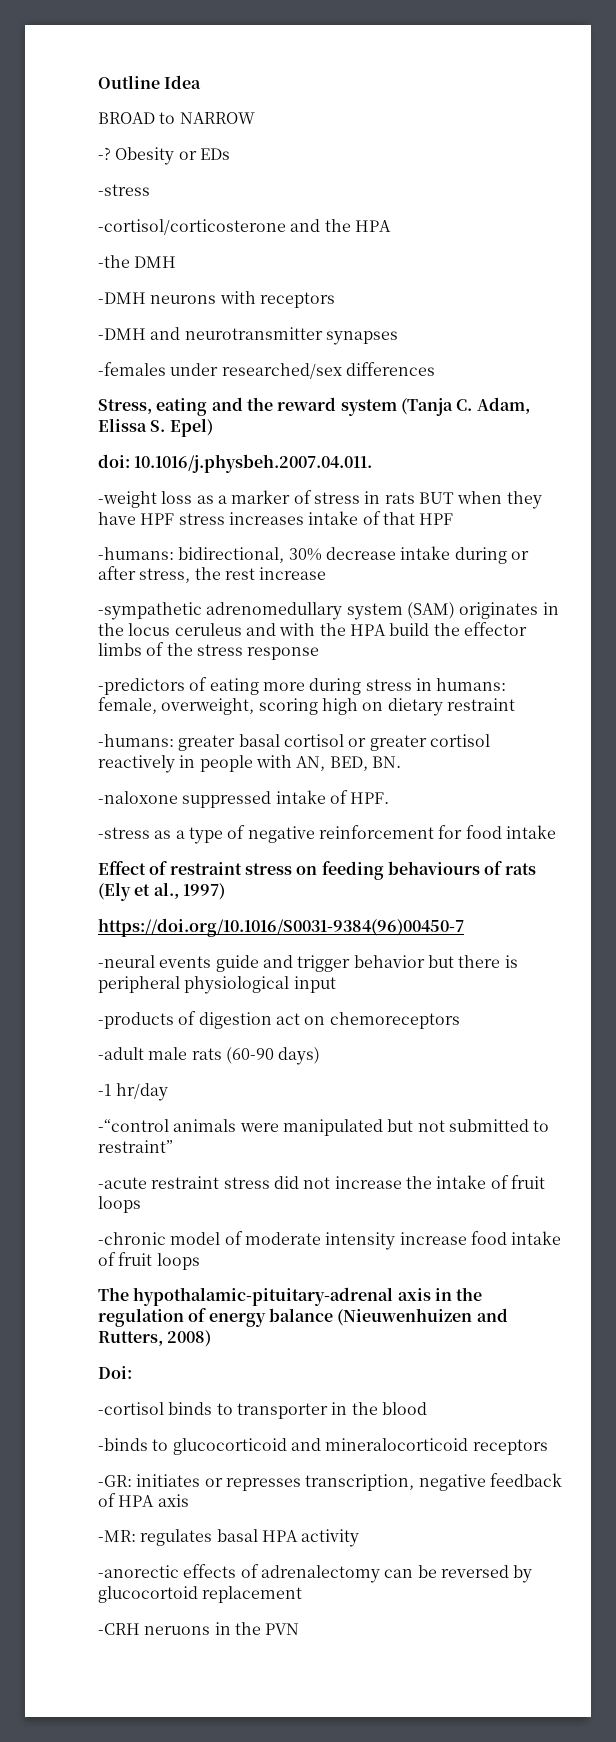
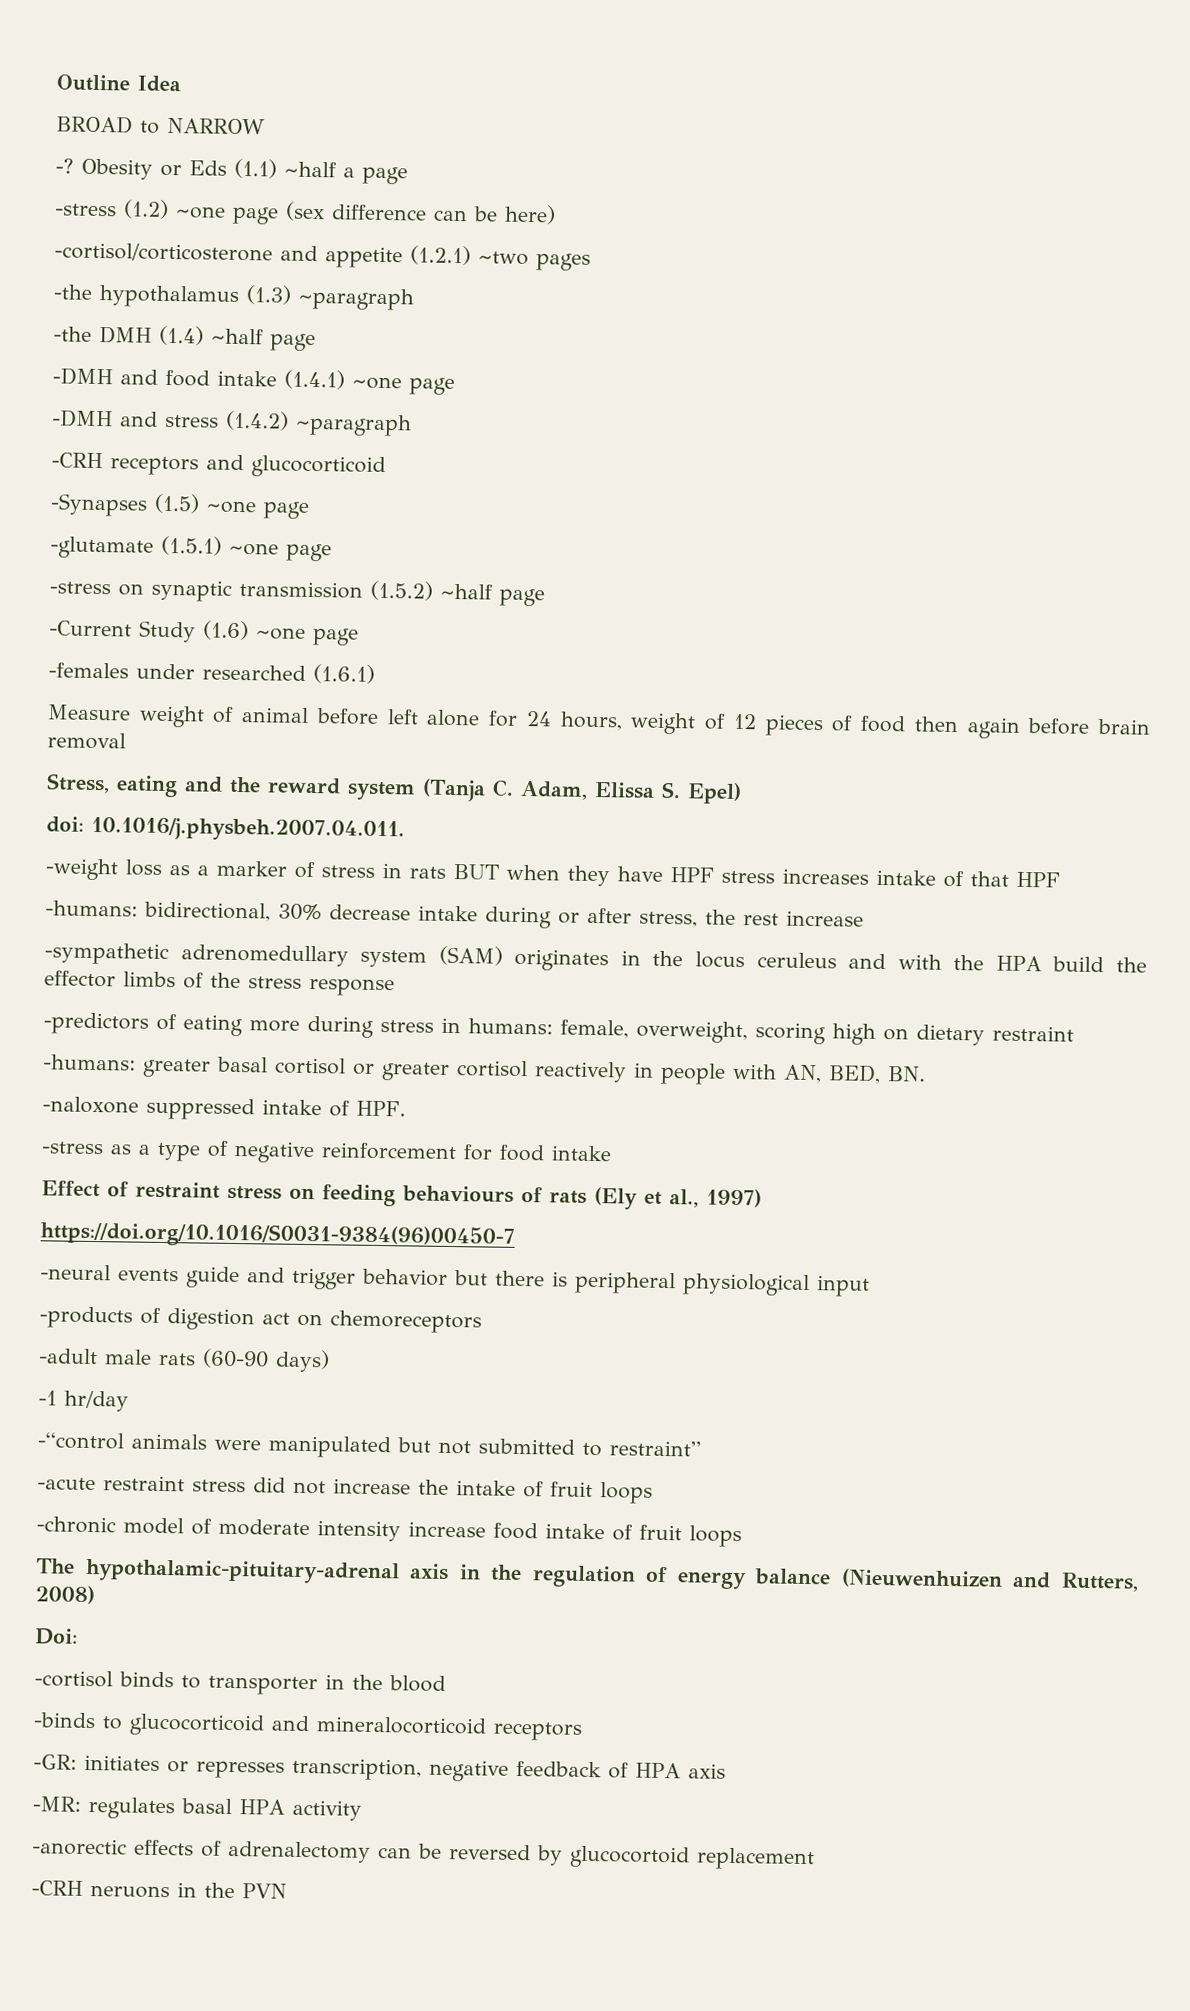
[199,148,230,160] [98,184,150,196] [98,219,391,235] [98,255,177,268] [98,291,335,308] [98,327,398,345] [98,362,435,379] EDs // -stress // -cortisol/corticosterone and the HPA // -the DMH // -DMH neurons with receptors // -DMH and neurotransmitter synapses // -females under researched/sex differences -> [189,158,408,185] [54,199,556,225] [54,242,591,271] [53,284,414,311] [53,325,316,352] [52,367,455,395] [52,409,412,437] [51,452,386,479] [50,493,310,519] [50,535,332,562] [49,579,545,607] [49,620,359,646] [48,662,375,684] [47,704,1151,739] [47,732,126,750] Eds (1.1) ~half a page // -stress (1.2) ~one page (sex difference can be here) // -cortisol/corticosterone and appetite (1.2.1) ~two pages // -the hypothalamus (1.3) ~paragraph // -the DMH (1.4) ~half page // -DMH and food intake (1.4.1) ~one page // -DMH and stress (1.4.2) ~paragraph // -CRH receptors and glucocorticoid // -Synapses (1.5) ~one page // -glutamate (1.5.1) ~one page // -stress on synaptic transmission (1.5.2) ~half page // -Current Study (1.6) ~one page // -females under researched (1.6.1) // Measure weight of animal before left alone for 24 hours, weight of 12 pieces of food then again before brain removal

